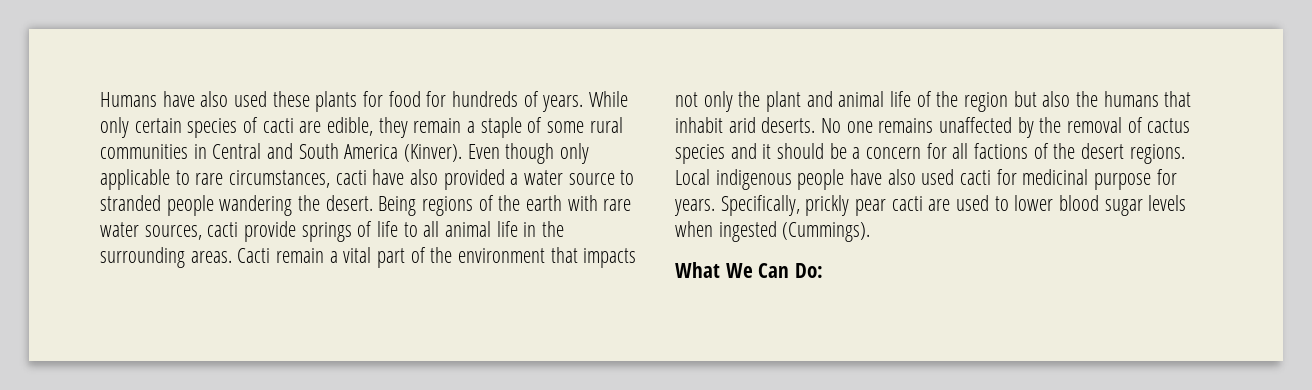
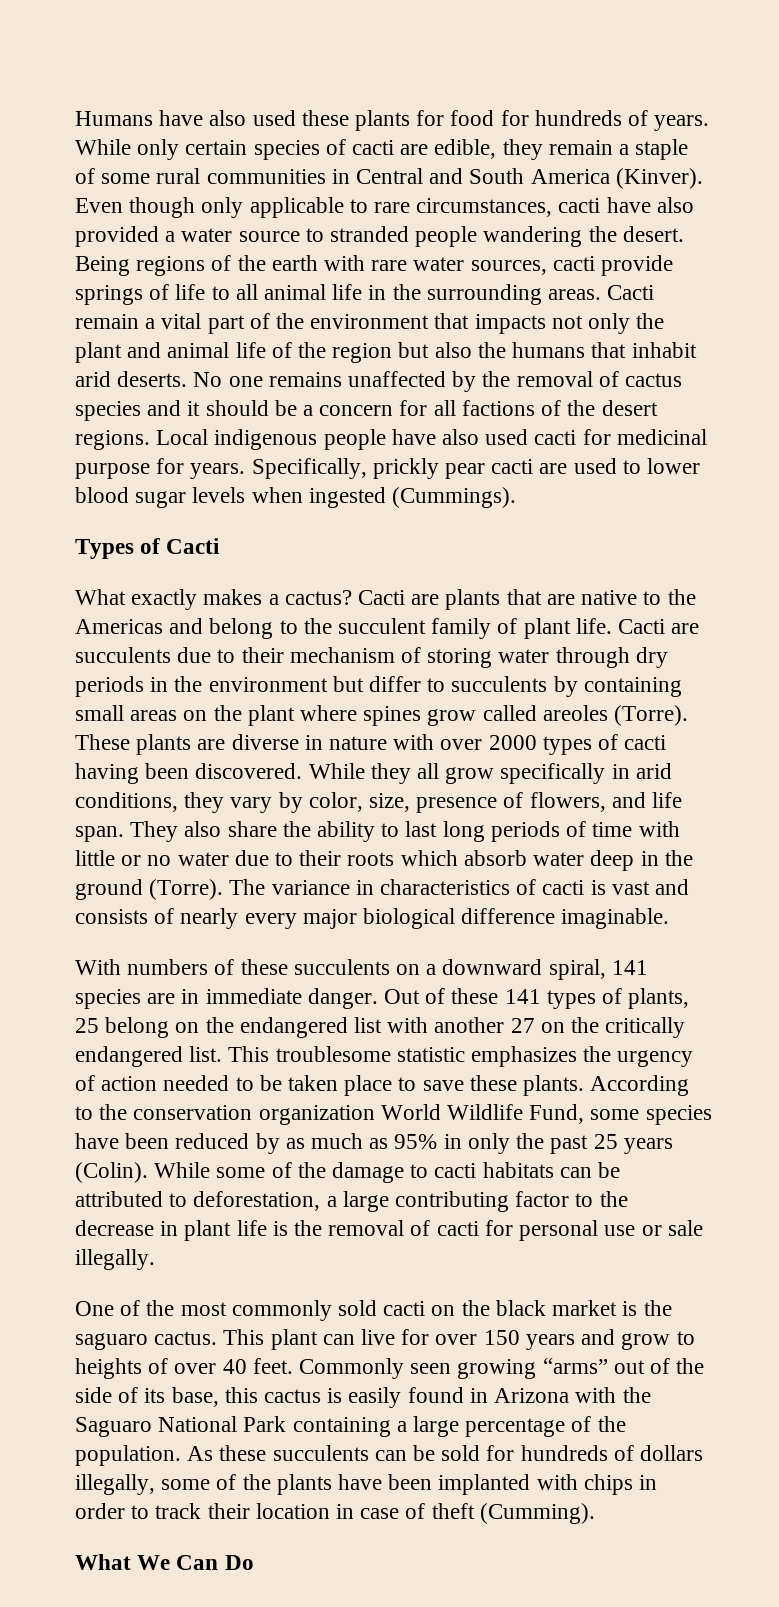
(871, 232) none -> [75,538,221,559] [75,589,696,610] [75,618,700,639] [75,647,668,668] [75,676,682,697] [75,705,689,726] [75,734,667,755] [75,763,672,784] [75,792,683,813] [75,821,680,842] [75,850,693,871] [75,879,690,900] [75,908,670,929] [75,959,648,980] [75,988,690,1009] [75,1017,686,1038] [75,1046,694,1067] [75,1075,690,1096] [75,1104,712,1125] [75,1133,673,1154] [75,1162,621,1183] [75,1191,628,1212] [75,1220,703,1241] [75,1249,155,1270] [75,1300,672,1321] [75,1329,695,1350] [75,1358,705,1379] [75,1387,651,1408] [75,1416,626,1437] [75,1445,704,1466] [75,1474,658,1495] [75,1503,595,1524] // Types of Cacti // What exactly makes a cactus? Cacti are plants that are native to the Americas and belong to the succulent family of plant life. Cacti are succulents due to their mechanism of storing water through dry periods in the environment but differ to succulents by containing small areas on the plant where spines grow called areoles (Torre). These plants are diverse in nature with over 2000 types of cacti having been discovered. While they all grow specifically in arid conditions, they vary by color, size, presence of flowers, and life span. They also share the ability to last long periods of time with little or no water due to their roots which absorb water deep in the ground (Torre). The variance in characteristics of cacti is vast and consists of nearly every major biological difference imaginable. // With numbers of these succulents on a downward spiral, 141 species are in immediate danger. Out of these 141 types of plants, 25 belong on the endangered list with another 27 on the critically endangered list. This troublesome statistic emphasizes the urgency of action needed to be taken place to save these plants. According to the conservation organization World Wildlife Fund, some species have been reduced by as much as 95% in only the past 25 years (Colin). While some of the damage to cacti habitats can be attributed to deforestation, a large contributing factor to the decrease in plant life is the removal of cacti for personal use or sale illegally. // One of the most commonly sold cacti on the black market is the saguaro cactus. This plant can live for over 150 years and grow to heights of over 40 feet. Commonly seen growing “arms” out of the side of its base, this cactus is easily found in Arizona with the Saguaro National Park containing a large percentage of the population. As these succulents can be sold for hundreds of dollars illegally, some of the plants have been implanted with chips in order to track their location in case of theft (Cumming).
[795,263,824,278] Do: -> [224,1555,254,1570] Do

